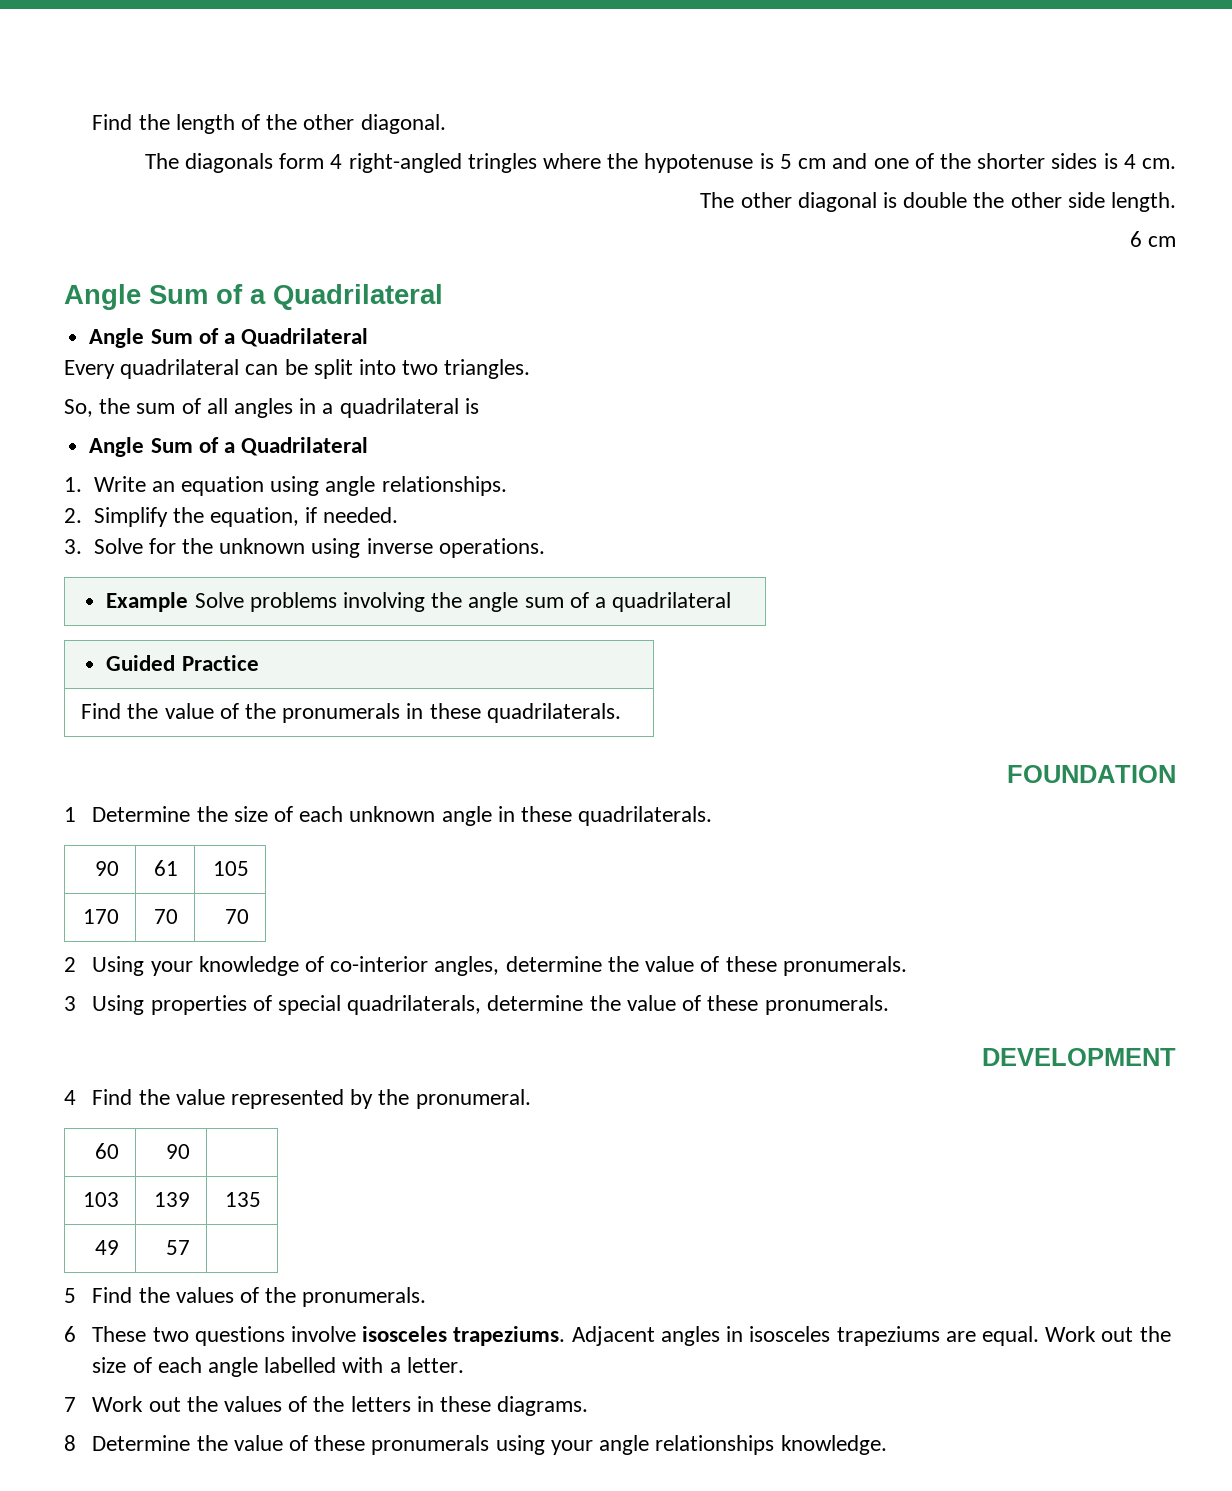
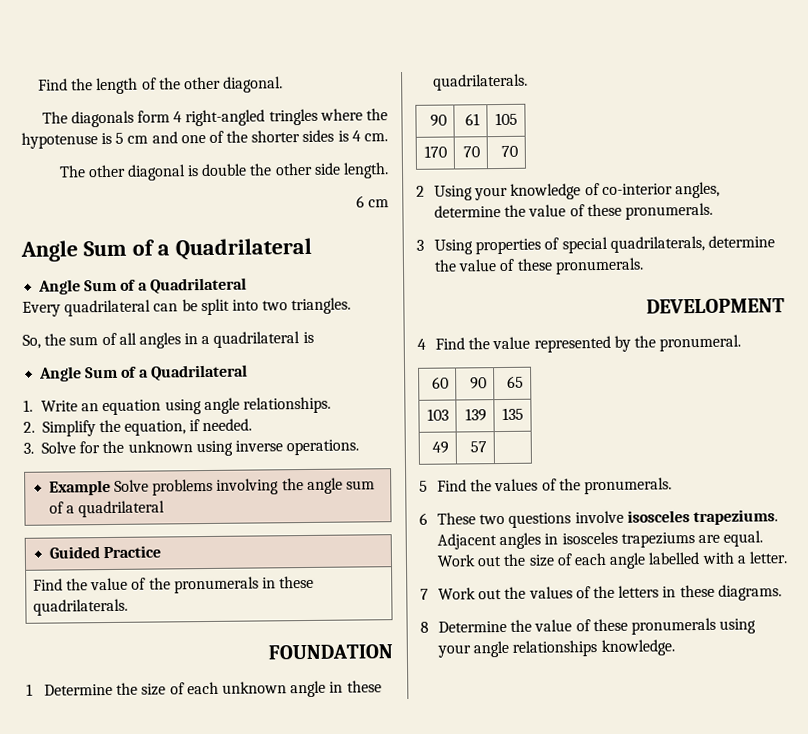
(190, 1151) none -> [507,375,525,388] 65

